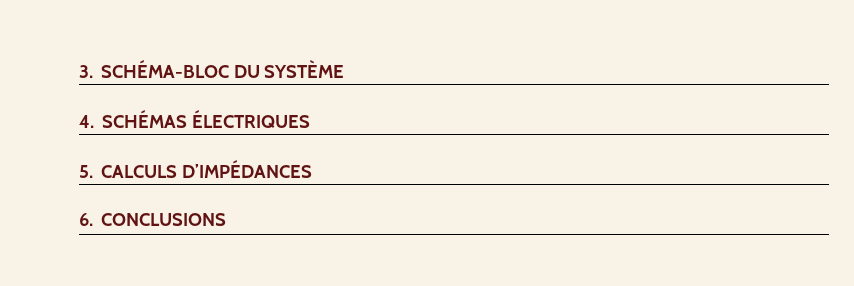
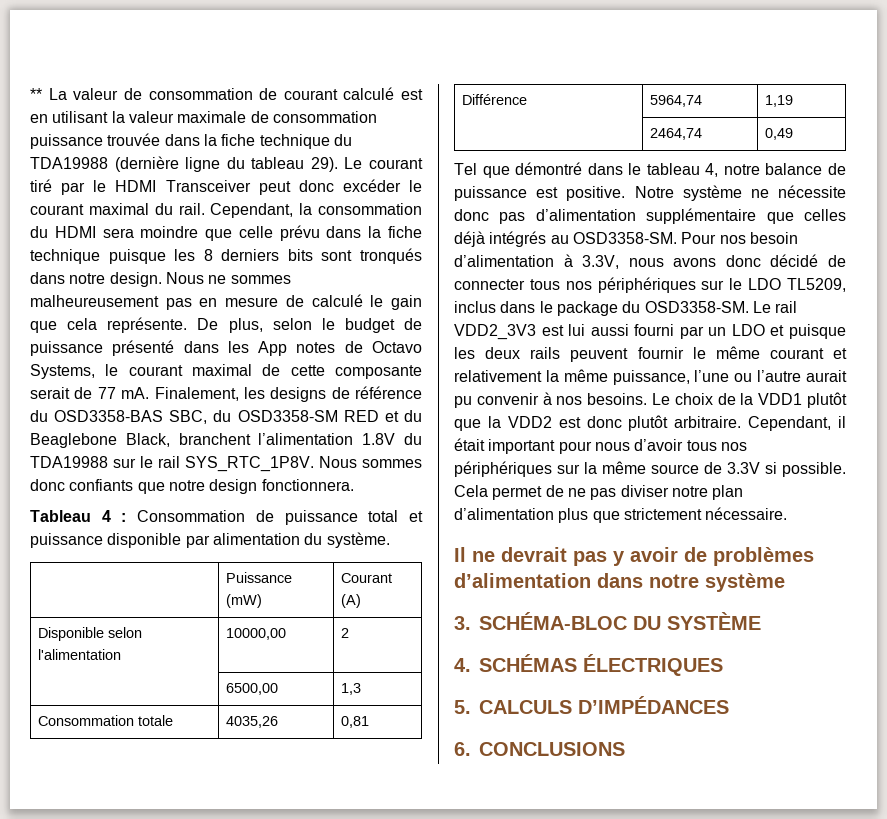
(79, 71) none -> [30,87,423,100] [30,111,377,123] [30,133,352,149] [30,156,423,172] [30,179,422,195] [30,203,422,218] [30,225,422,241] [30,248,422,264] [30,272,291,287] [30,294,423,310] [30,317,422,333] [30,340,422,356] [30,364,422,379] [30,386,422,402] [30,410,423,424] [30,433,423,448] [30,456,422,472] [30,479,354,494] [30,510,423,525] [30,532,390,548] [226,572,293,583] [226,594,263,608] [341,573,393,583] [341,594,362,608] [38,627,143,641] [38,649,122,660] [226,628,287,640] [341,628,350,638] [226,683,279,695] [341,683,362,695] [38,715,174,726] [226,716,279,728] [341,716,370,728] [462,94,528,105] [650,95,703,107] [765,95,794,107] [650,128,703,140] [765,128,794,140] [454,162,846,178] [454,185,846,201] [454,208,847,224] [454,231,798,247] [454,254,846,269] [454,277,846,293] [454,301,798,316] [454,324,846,340] [454,346,847,362] [454,369,847,385] [454,392,847,408] [454,415,846,431] [454,438,747,454] [454,461,846,477] [454,485,744,500] [454,507,788,523] [454,547,814,566] [454,573,785,592] ** La valeur de consommation de courant calculé est en utilisant la valeur maximale de consommation puissance trouvée dans la fiche technique du TDA19988 (dernière ligne du tableau 29). Le courant tiré par le HDMI Transceiver peut donc excéder le courant maximal du rail. Cependant, la consommation du HDMI sera moindre que celle prévu dans la fiche technique puisque les 8 derniers bits sont tronqués dans notre design. Nous ne sommes malheureusement pas en mesure de calculé le gain que cela représente. De plus, selon le budget de puissance présenté dans les App notes de Octavo Systems, le courant maximal de cette composante serait de 77 mA. Finalement, les designs de référence du OSD3358-BAS SBC, du OSD3358-SM RED et du Beaglebone Black, branchent l’alimentation 1.8V du TDA19988 sur le rail SYS_RTC_1P8V. Nous sommes donc confiants que notre design fonctionnera. // Tableau 4 : Consommation de puissance total et puissance disponible par alimentation du système. // | Puissance (mW) | Courant (A) // Disponible selon l'alimentation | 10000,00 | 2 // | 6500,00 | 1,3 // Consommation totale | 4035,26 | 0,81 // Différence | 5964,74 | 1,19 // | 2464,74 | 0,49 // Tel que démontré dans le tableau 4, notre balance de puissance est positive. Notre système ne nécessite donc pas d’alimentation supplémentaire que celles déjà intégrés au OSD3358-SM. Pour nos besoin d’alimentation à 3.3V, nous avons donc décidé de connecter tous nos périphériques sur le LDO TL5209, inclus dans le package du OSD3358-SM. Le rail VDD2_3V3 est lui aussi fourni par un LDO et puisque les deux rails peuvent fournir le même courant et relativement la même puissance, l’une ou l’autre aurait pu convenir à nos besoins. Le choix de la VDD1 plutôt que la VDD2 est donc plutôt arbitraire. Cependant, il était important pour nous d’avoir tous nos périphériques sur la même source de 3.3V si possible. Cela permet de ne pas diviser notre plan d’alimentation plus que strictement nécessaire. // Il ne devrait pas y avoir de problèmes d’alimentation dans notre système //

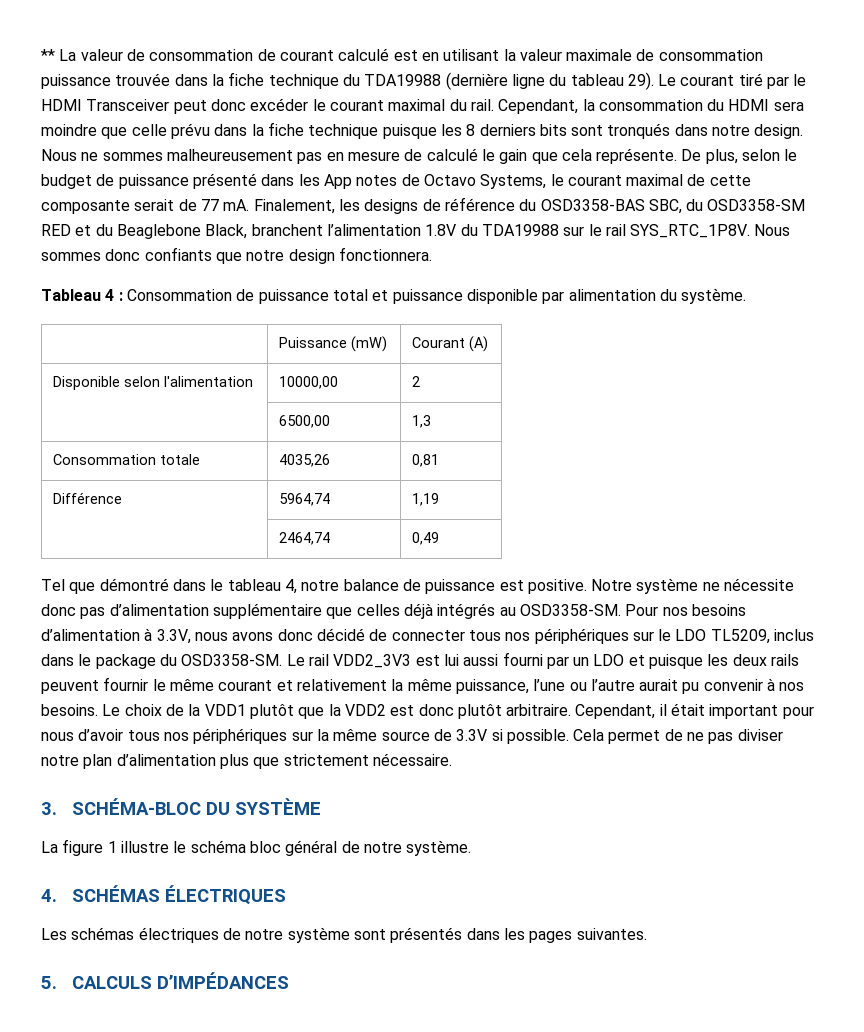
[749,232,798,244] besoin -> [691,604,746,616] besoins
[454,547,814,566] [454,573,785,592] [454,612,761,630] [454,654,723,676] Il ne devrait pas y avoir de problèmes d’alimentation dans notre système // 3. SCHÉMA-BLOC DU SYSTÈME // 4. SCHÉMAS ÉLECTRIQUES -> [41,798,321,815] [41,839,472,856] [41,885,286,905] [41,927,647,943] 3. SCHÉMA-BLOC DU SYSTÈME // La figure 1 illustre le schéma bloc général de notre système. // 4. SCHÉMAS ÉLECTRIQUES // Les schémas électriques de notre système sont présentés dans les pages suivantes.
[454,742,625,756] // 6. CONCLUSIONS -> (289, 980) none

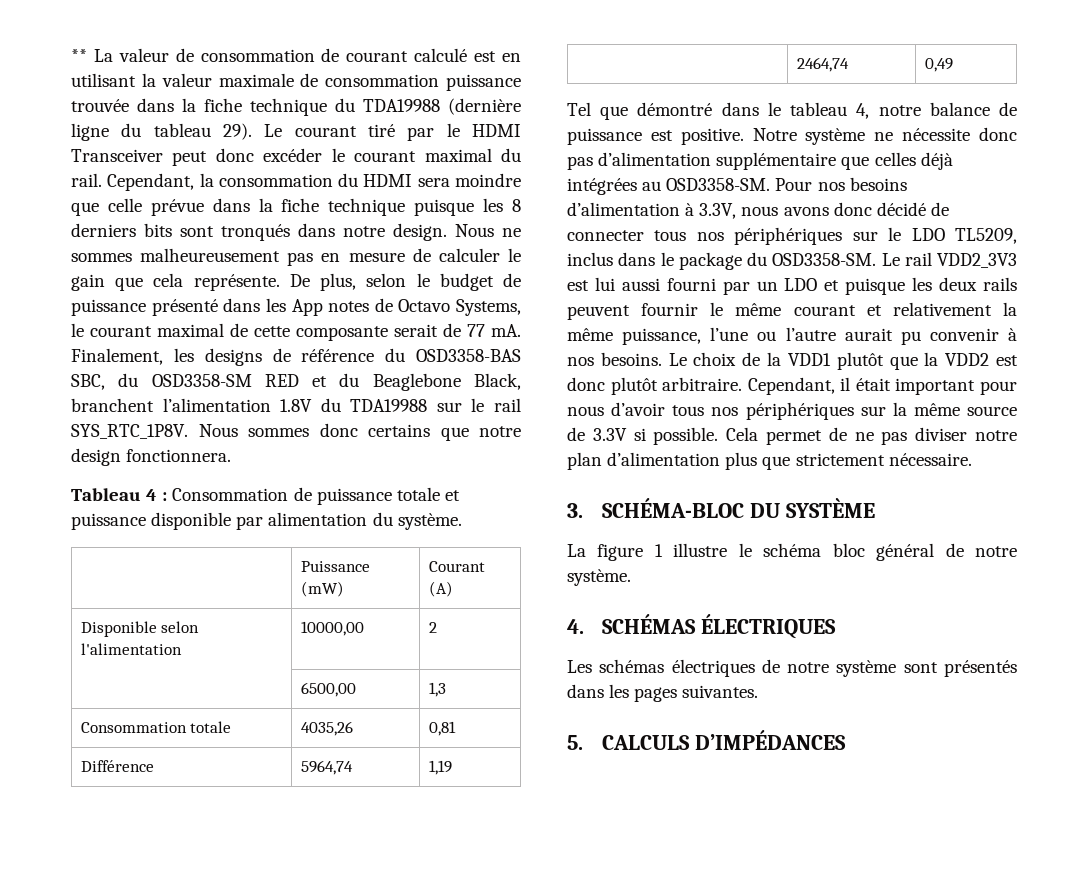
[170,123,210,139] prévu -> [150,199,204,216] prévue
[426,148,478,161] calculé -> [438,248,500,262] calculer
[144,247,212,261] confiants -> [368,424,430,437] certains
[332,289,368,301] total -> [396,487,440,501] totale
[437,603,496,619] intégrés -> [567,178,637,195] intégrées

